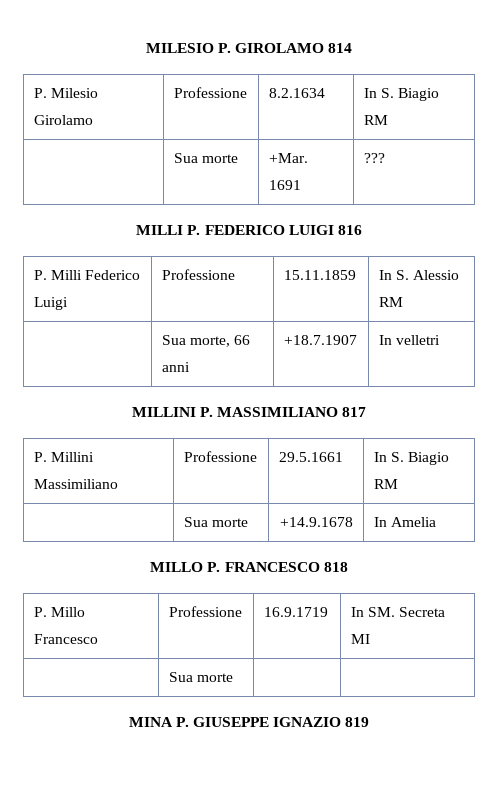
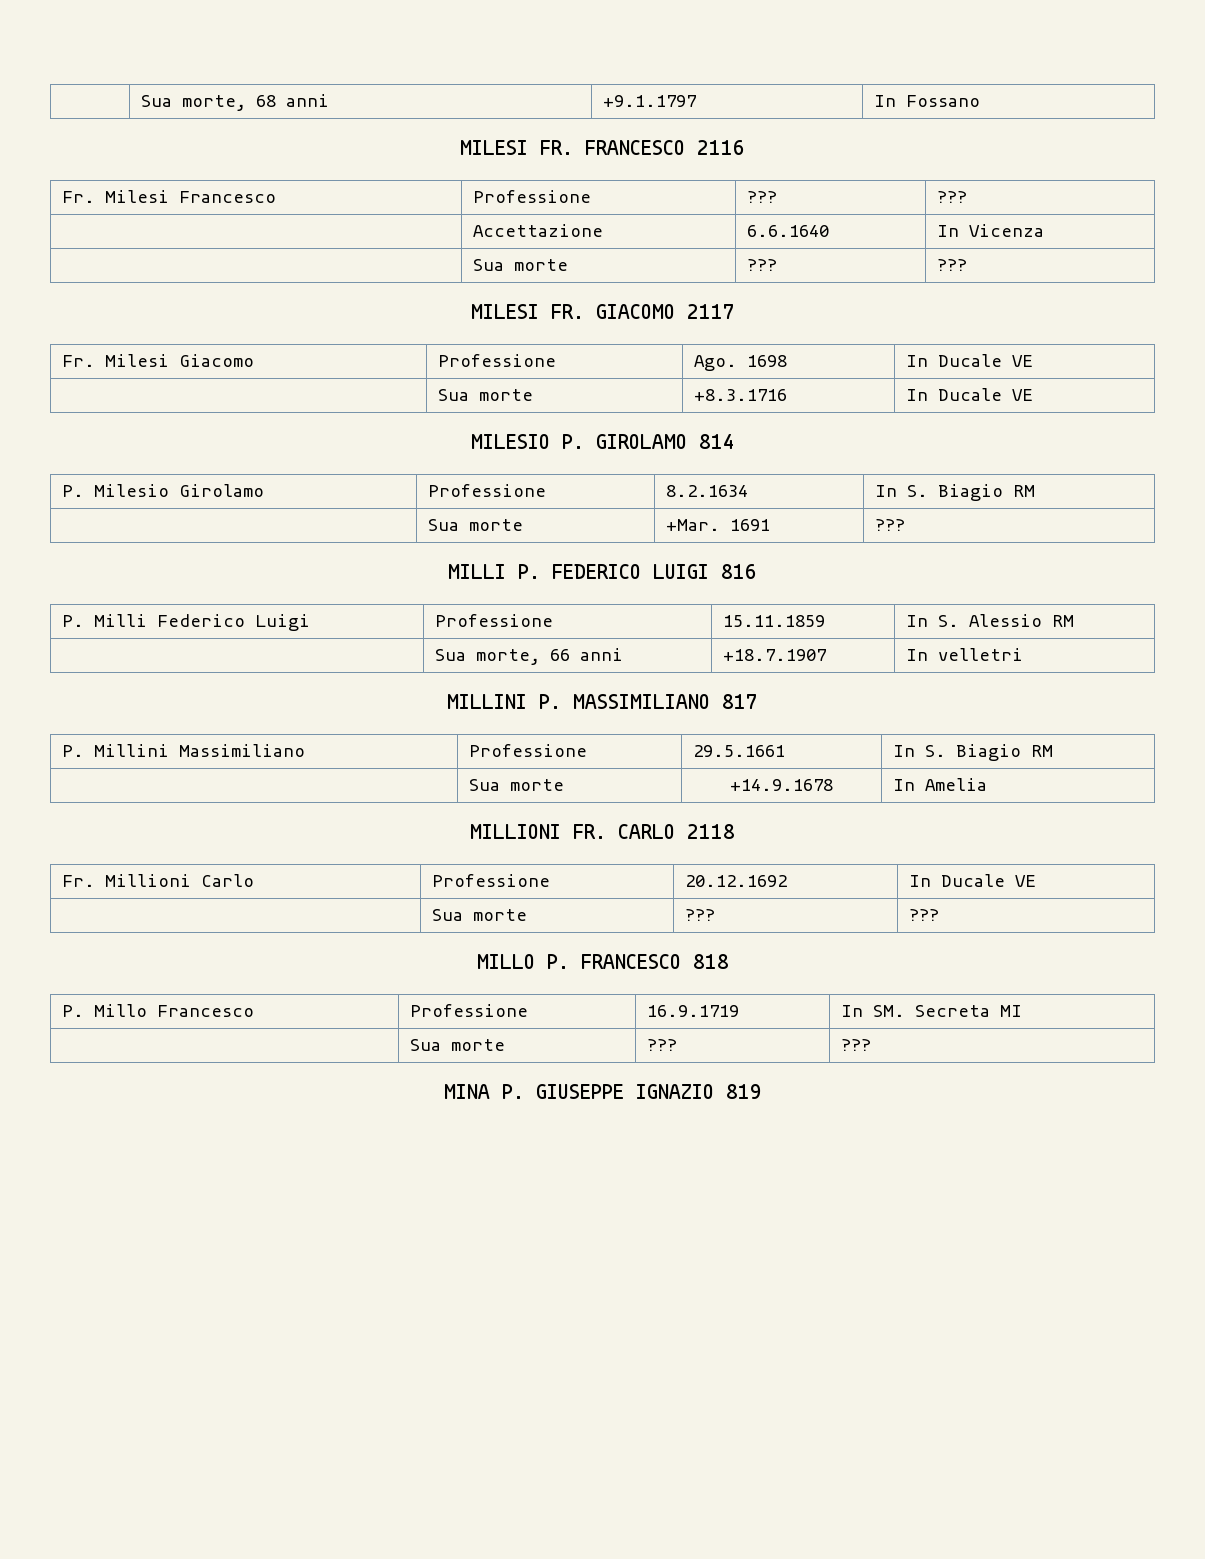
(145, 48) none -> [141,94,330,111] [603,95,697,107] [874,95,981,107] [460,140,745,155] [62,190,277,203] [473,190,592,203] [747,191,778,203] [937,191,968,203] [473,224,604,237] [747,225,830,237] [937,224,1045,237] [473,259,569,271] [747,259,778,271] [937,259,968,271] [470,304,735,319] [62,354,255,367] [438,354,557,367] [694,355,788,371] [906,354,1034,367] [438,389,534,401] [694,389,788,401] [906,388,1034,401] | Sua morte, 68 anni | +9.1.1797 | In Fossano // MILESI FR. FRANCESCO 2116 // Fr. Milesi Francesco | Professione | ??? | ??? // | Accettazione | 6.6.1640 | In Vicenza // | Sua morte | ??? | ??? // MILESI FR. GIACOMO 2117 // Fr. Milesi Giacomo | Professione | Ago. 1698 | In Ducale VE // | Sua morte | +8.3.1716 | In Ducale VE //
(436, 522) none -> [470,824,735,839] [62,874,255,887] [432,874,551,887] [685,875,788,887] [909,874,1037,887] [432,909,528,921] [685,909,716,921] [909,909,940,921] // MILLIONI FR. CARLO 2118 // Fr. Millioni Carlo | Professione | 20.12.1692 | In Ducale VE // | Sua morte | ??? | ???
(233, 677) | -> [647,1039,678,1051] [841,1039,872,1051] ??? | ???

